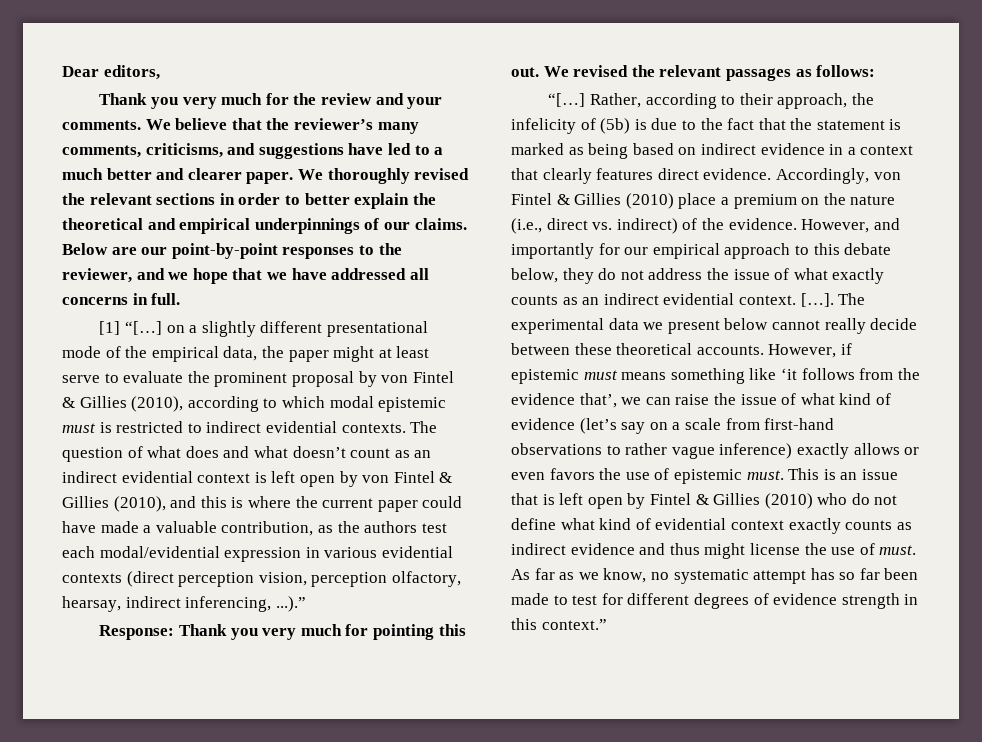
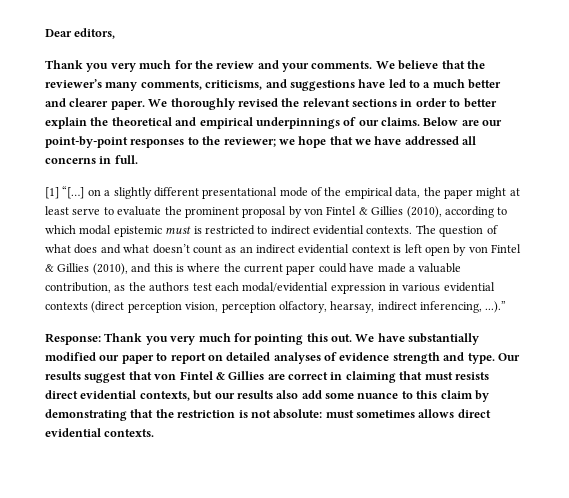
[62,268,165,283] reviewer, and -> [223,137,276,147] reviewer;
[573,65,876,81] [548,93,875,109] [511,118,902,134] [511,143,914,159] [511,168,901,184] [511,193,896,209] [511,218,900,234] [511,243,892,259] [511,268,885,284] [511,293,866,307] [511,318,918,334] [511,343,852,358] [511,368,920,384] [511,393,891,408] [511,418,835,434] [511,443,920,459] [511,468,898,484] [511,493,898,509] [511,518,912,534] [511,543,917,559] [511,568,919,584] [511,593,919,609] [511,618,607,630] revised the relevant passages as follows: // “[…] Rather, according to their approach, the infelicity of (5b) is due to the fact that the statement is marked as being based on indirect evidence in a context that clearly features direct evidence. Accordingly, von Fintel & Gillies (2010) place a premium on the nature (i.e., direct vs. indirect) of the evidence. However, and importantly for our empirical approach to this debate below, they do not address the issue of what exactly counts as an indirect evidential context. […]. The experimental data we present below cannot really decide between these theoretical accounts. However, if epistemic must means something like ‘it follows from the evidence that’, we can raise the issue of what kind of evidence (let’s say on a scale from first-hand observations to rather vague inference) exactly allows or even favors the use of epistemic must. This is an issue that is left open by Fintel & Gillies (2010) who do not define what kind of evidential context exactly counts as indirect evidence and thus might license the use of must. As far as we know, no systematic attempt has so far been made to test for different degrees of evidence strength in this context.” -> [377,333,480,345] [45,352,520,364] [45,371,489,383] [45,390,489,402] [45,409,491,421] [45,428,155,437] have substantially modified our paper to report on detailed analyses of evidence strength and type. Our results suggest that von Fintel & Gillies are correct in claiming that must resists direct evidential contexts, but our results also add some nuance to this claim by demonstrating that the restriction is not absolute: must sometimes allows direct evidential contexts.

